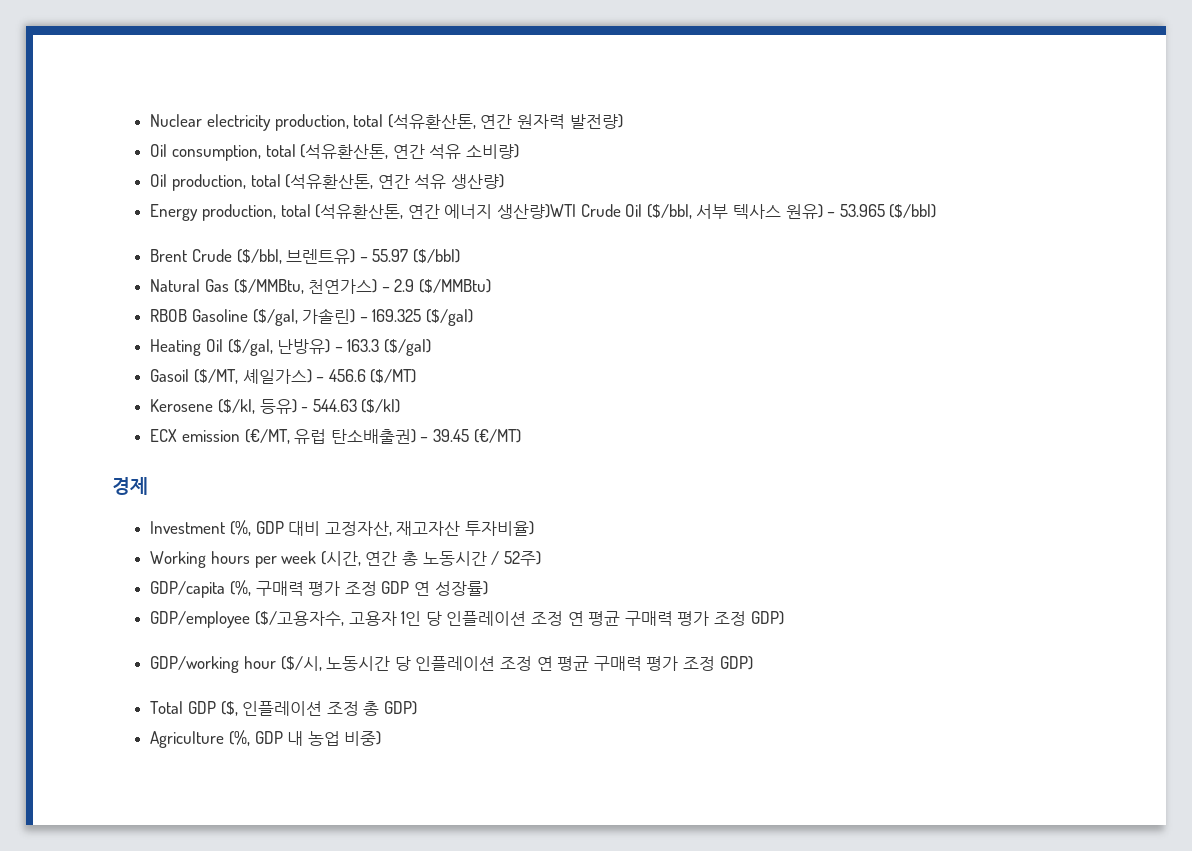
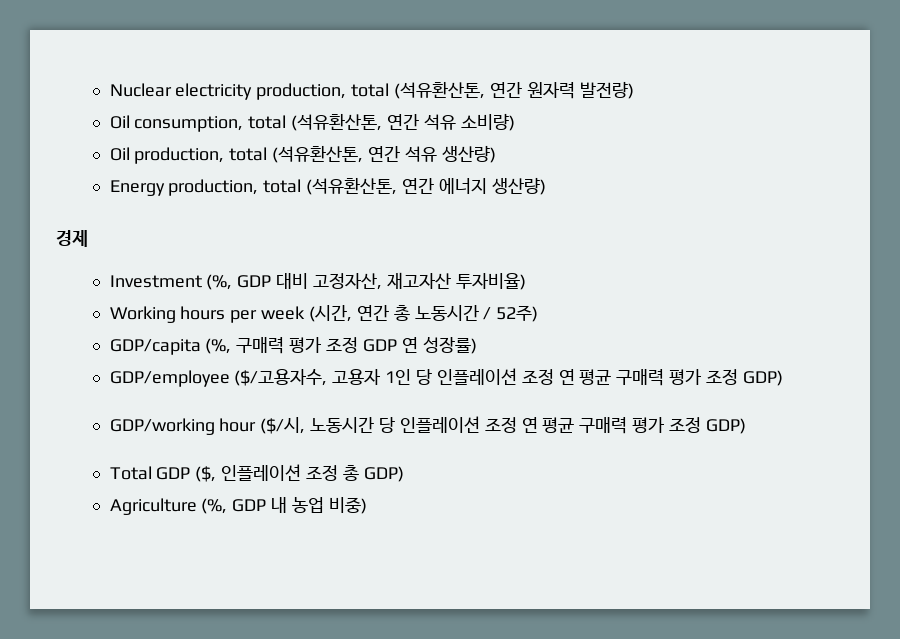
[496,204,937,219] [150,249,460,264] [150,279,491,294] [150,308,473,326] [150,339,431,356] [150,369,417,384] [150,399,401,414] [150,429,521,444] 생산량)WTI Crude Oil ($/bbl, 서부 텍사스 원유) – 53.965 ($/bbl) // Brent Crude ($/bbl, 브렌트유) – 55.97 ($/bbl) // Natural Gas ($/MMBtu, 천연가스) – 2.9 ($/MMBtu) // RBOB Gasoline ($/gal, 가솔린) – 169.325 ($/gal) // Heating Oil ($/gal, 난방유) – 163.3 ($/gal) // Gasoil ($/MT, 셰일가스) – 456.6 ($/MT) // Kerosene ($/kl, 등유) - 544.63 ($/kl) // ECX emission (€/MT, 유럽 탄소배출권) – 39.45 (€/MT) -> [491,177,546,195] 생산량)

